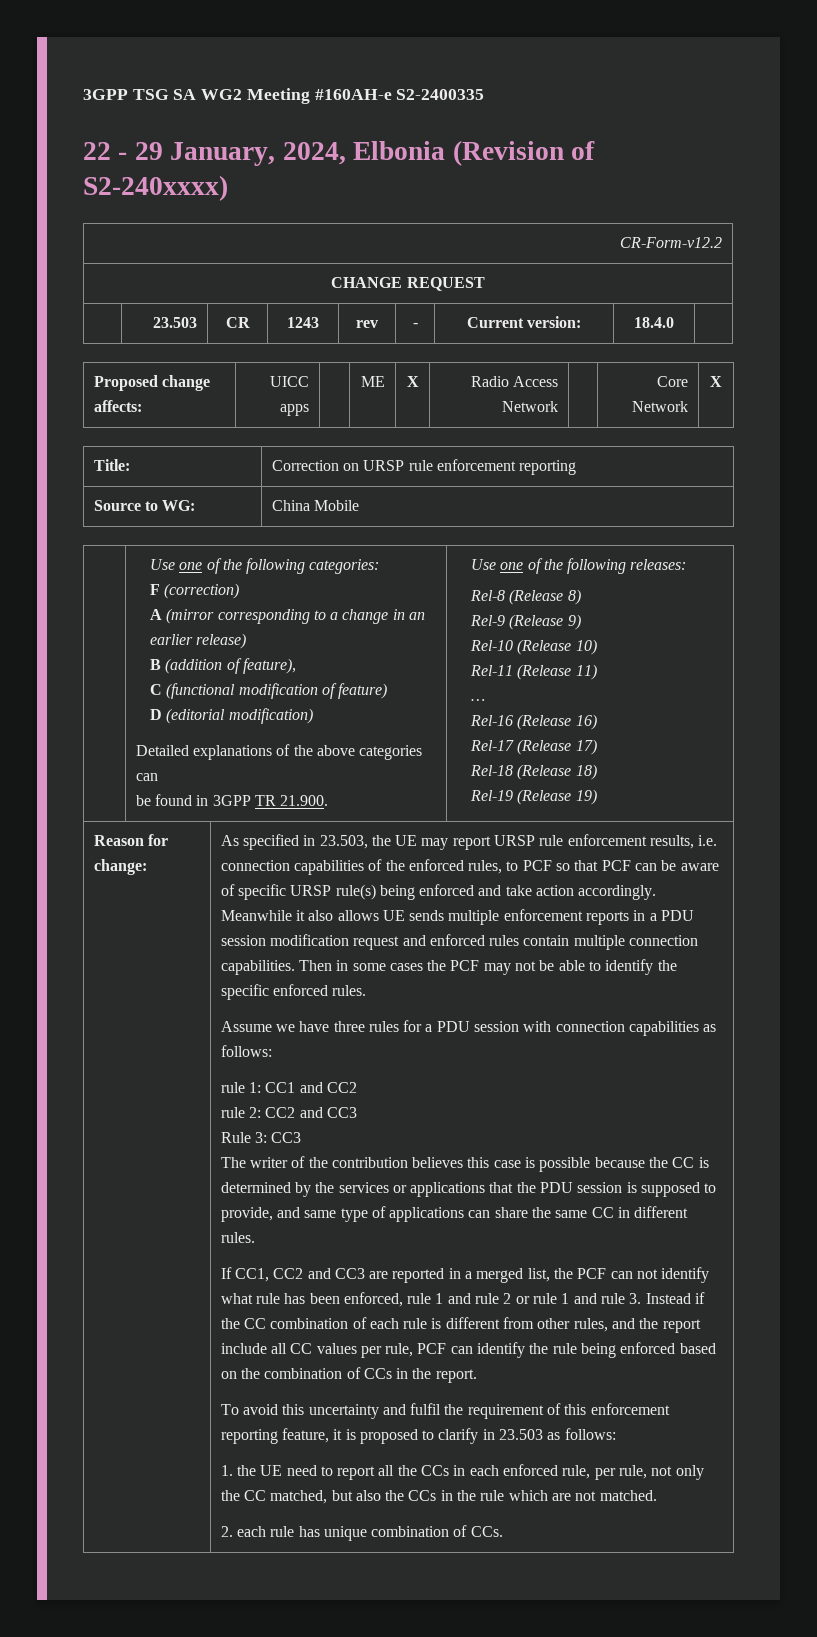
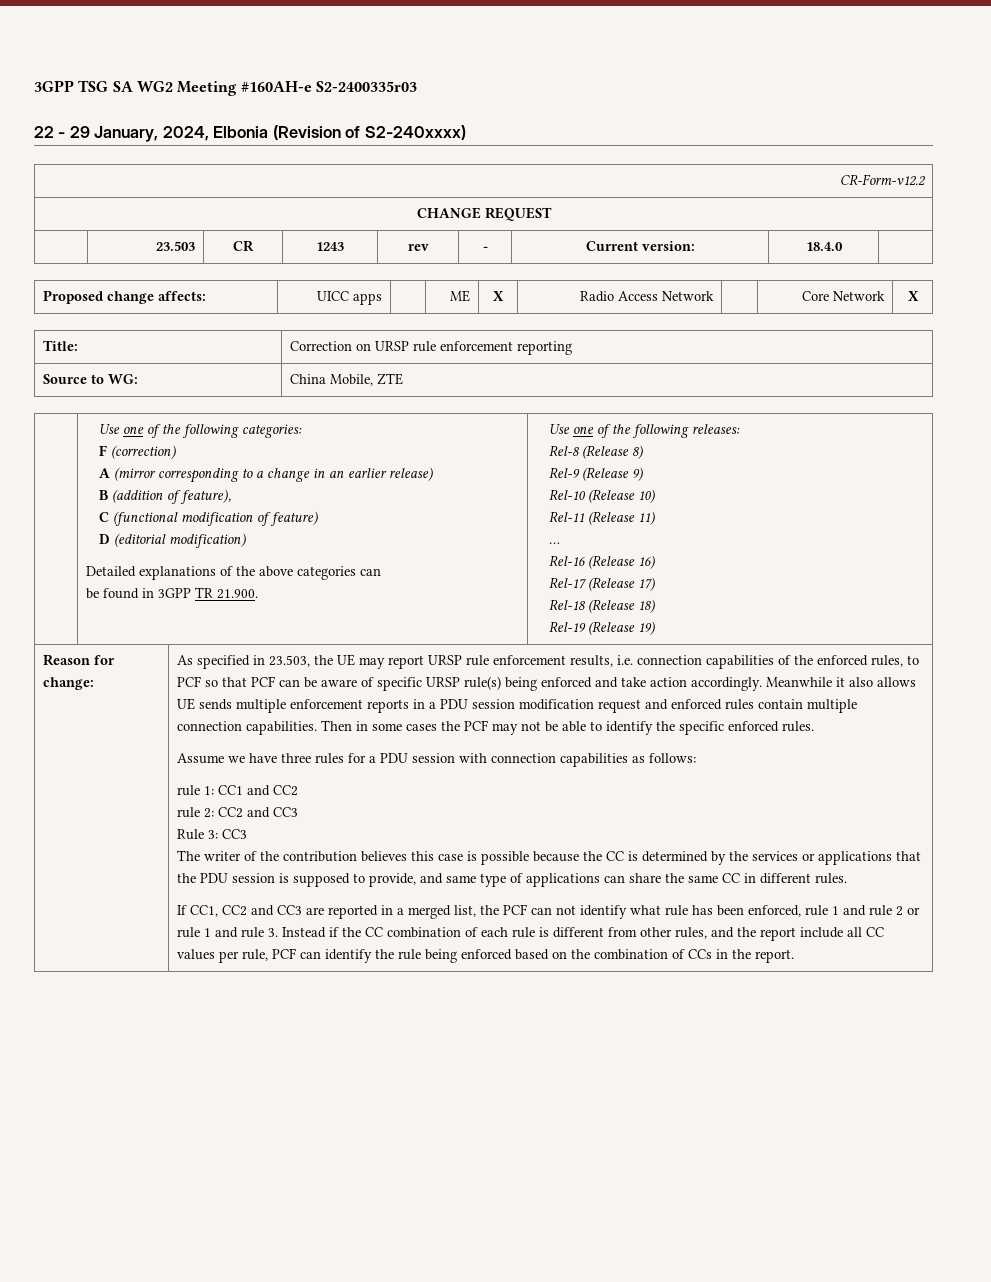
[396,89,485,100] S2-2400335 -> [315,81,417,92] S2-2400335r03
[313,500,359,511] Mobile -> [330,373,404,386] Mobile, ZTE
[220,1403,670,1419] [220,1428,616,1444] [220,1464,704,1480] [220,1490,657,1504] [220,1525,503,1541] // To avoid this uncertainty and fulfil the requirement of this enforcement reporting feature, it is proposed to clarify in 23.503 as follows: // 1. the UE need to report all the CCs in each enforced rule, per rule, not only the CC matched, but also the CCs in the rule which are not matched. // 2. each rule has unique combination of CCs. -> (795, 956) none

